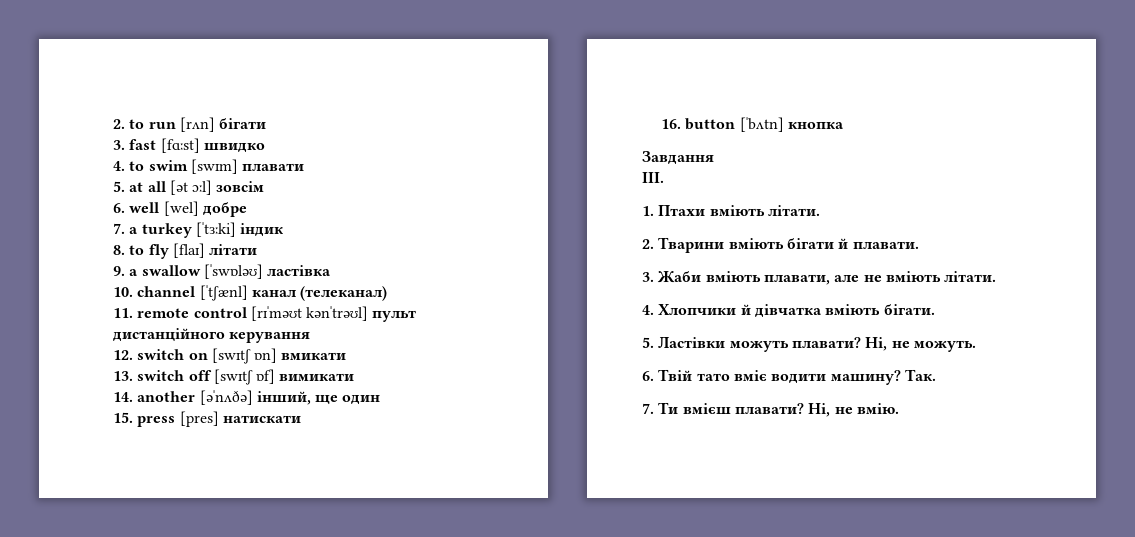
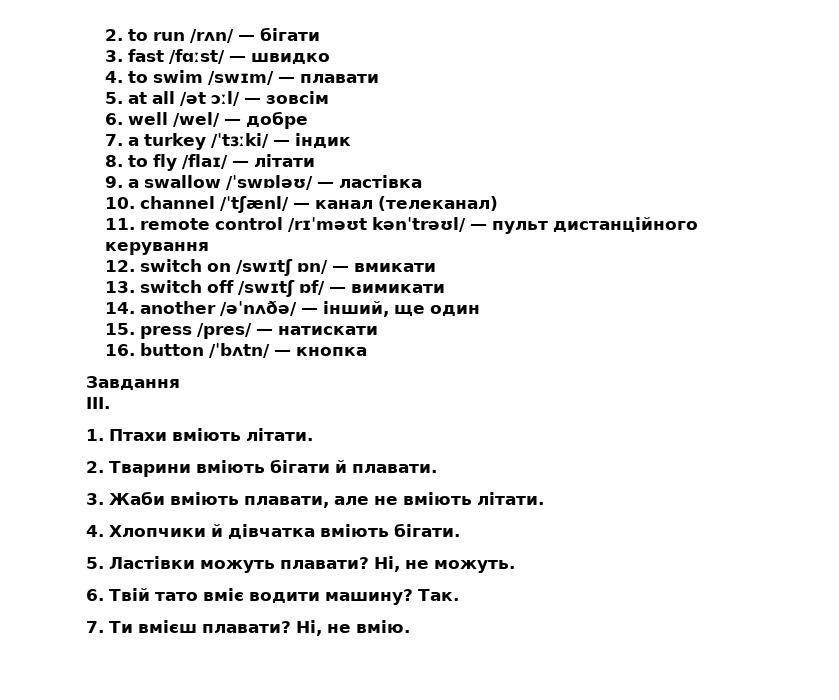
[179,117,215,132] [rʌn] -> [189,29,255,43] /rʌn/ —
[160,138,200,153] [fɑːst] -> [168,49,246,64] /fɑːst/ —
[190,159,238,174] [swɪm] -> [207,71,295,85] /swɪm/ —
[169,180,213,195] [ət ɔːl] -> [179,91,261,106] /ət ɔːl/ —
[163,201,199,216] [wel] -> [172,112,241,127] /wel/ —
[195,222,236,237] [ˈtɜːki] -> [210,133,290,148] /ˈtɜːki/ —
[172,243,205,258] [flaɪ] -> [181,154,249,169] /flaɪ/ —
[203,264,263,279] [ˈswɒləʊ] -> [225,175,334,190] /ˈswɒləʊ/ —
[199,285,248,301] [ˈtʃænl] -> [219,196,310,213] /ˈtʃænl/ —
[250,306,369,321] [rɪˈməʊt kənˈtrəʊl] -> [287,217,487,232] /rɪˈməʊt kənˈtrəʊl/ —
[211,348,278,364] [swɪtʃ ɒn] -> [235,259,349,276] /swɪtʃ ɒn/ —
[213,369,276,385] [swɪtʃ ɒf] -> [237,280,346,297] /swɪtʃ ɒf/ —
[199,390,253,405] [əˈnʌðə] -> [219,301,318,316] /əˈnʌðə/ —
[179,411,219,427] [pres] -> [196,323,273,339] /pres/ —
[739,117,784,132] [ˈbʌtn] -> [208,343,291,358] /ˈbʌtn/ —

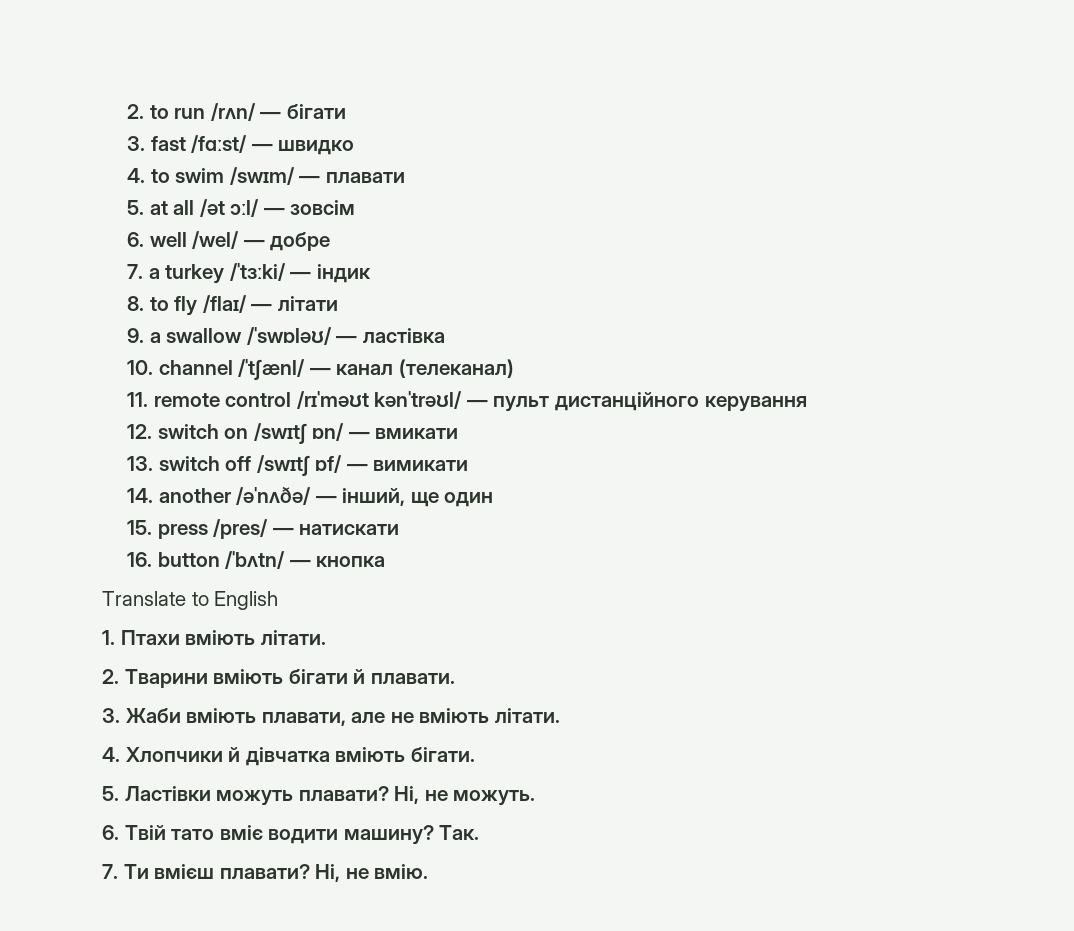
[86,376,180,390] [86,397,110,409] Завдання // III. -> [102,591,279,610] Translate to English

